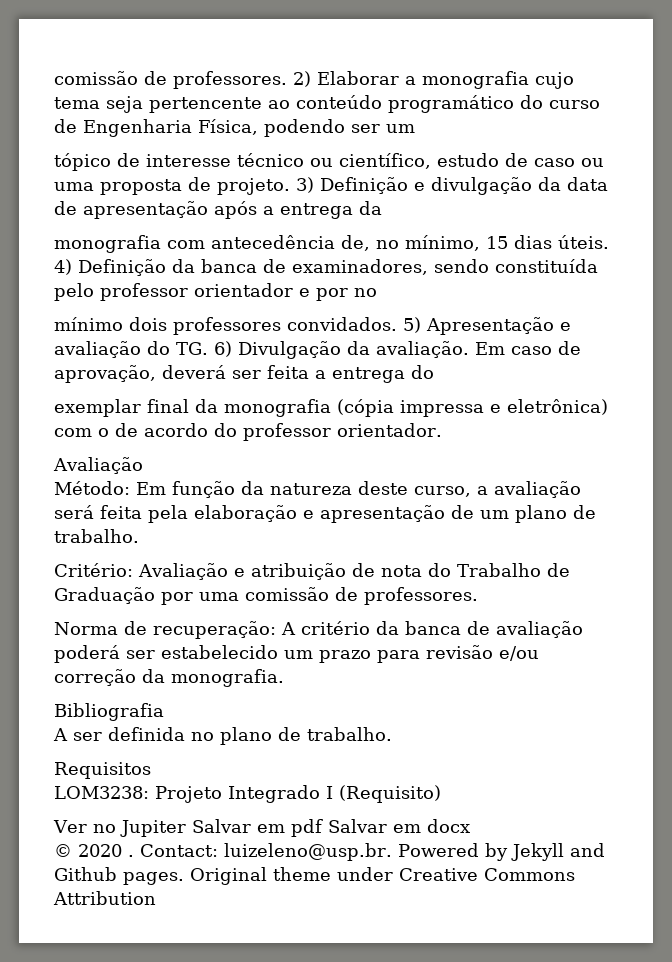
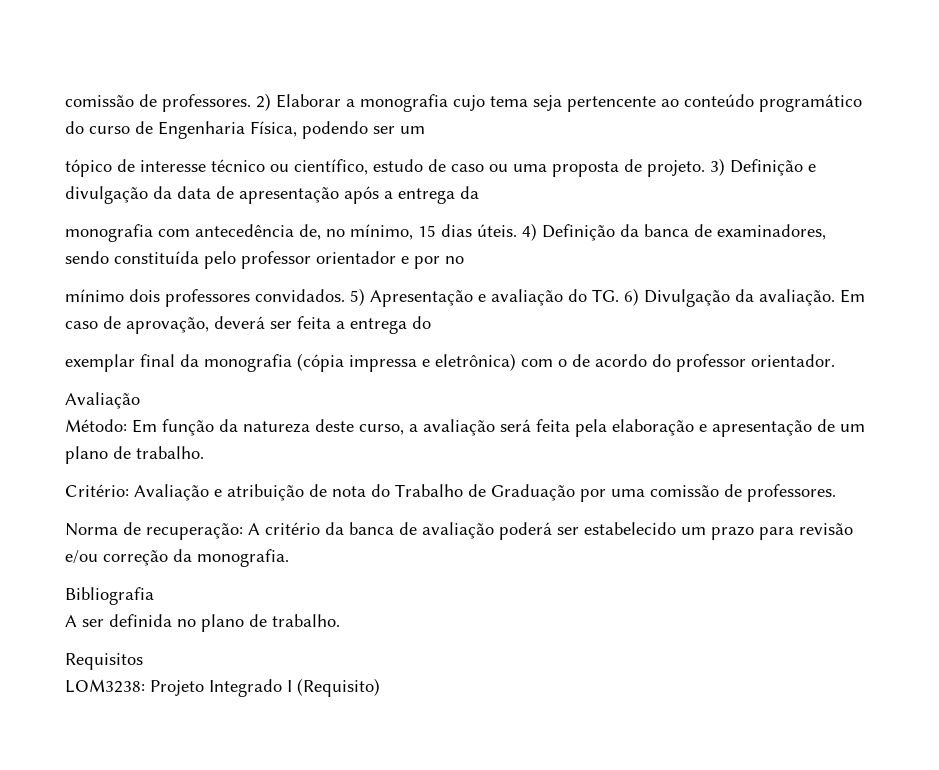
[53,819,470,837] [54,843,605,861] [54,867,575,885] [53,891,156,905] // Ver no Jupiter Salvar em pdf Salvar em docx // © 2020 . Contact: luizeleno@usp.br. Powered by Jekyll and Github pages. Original theme under Creative Commons Attribution -> (380, 687) none

